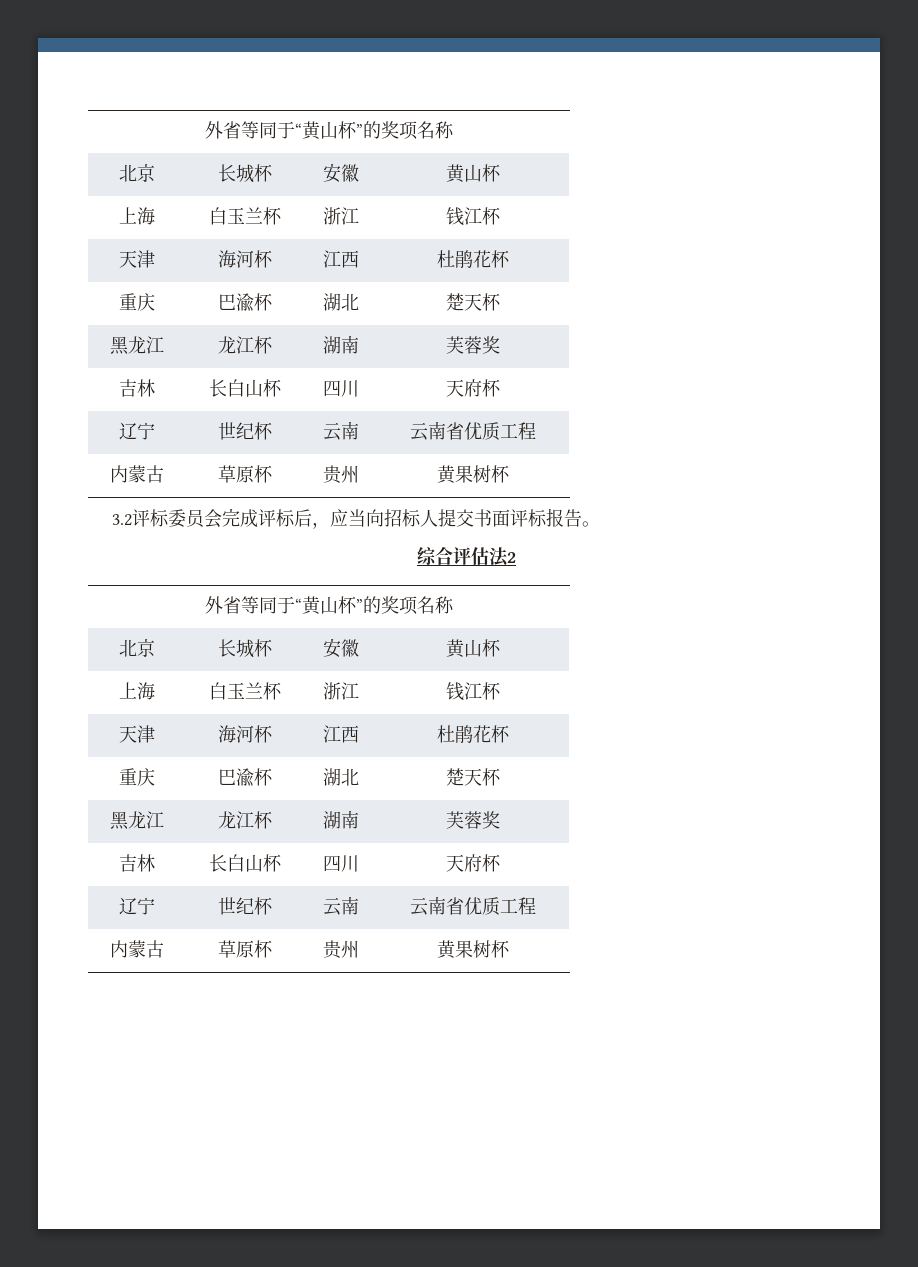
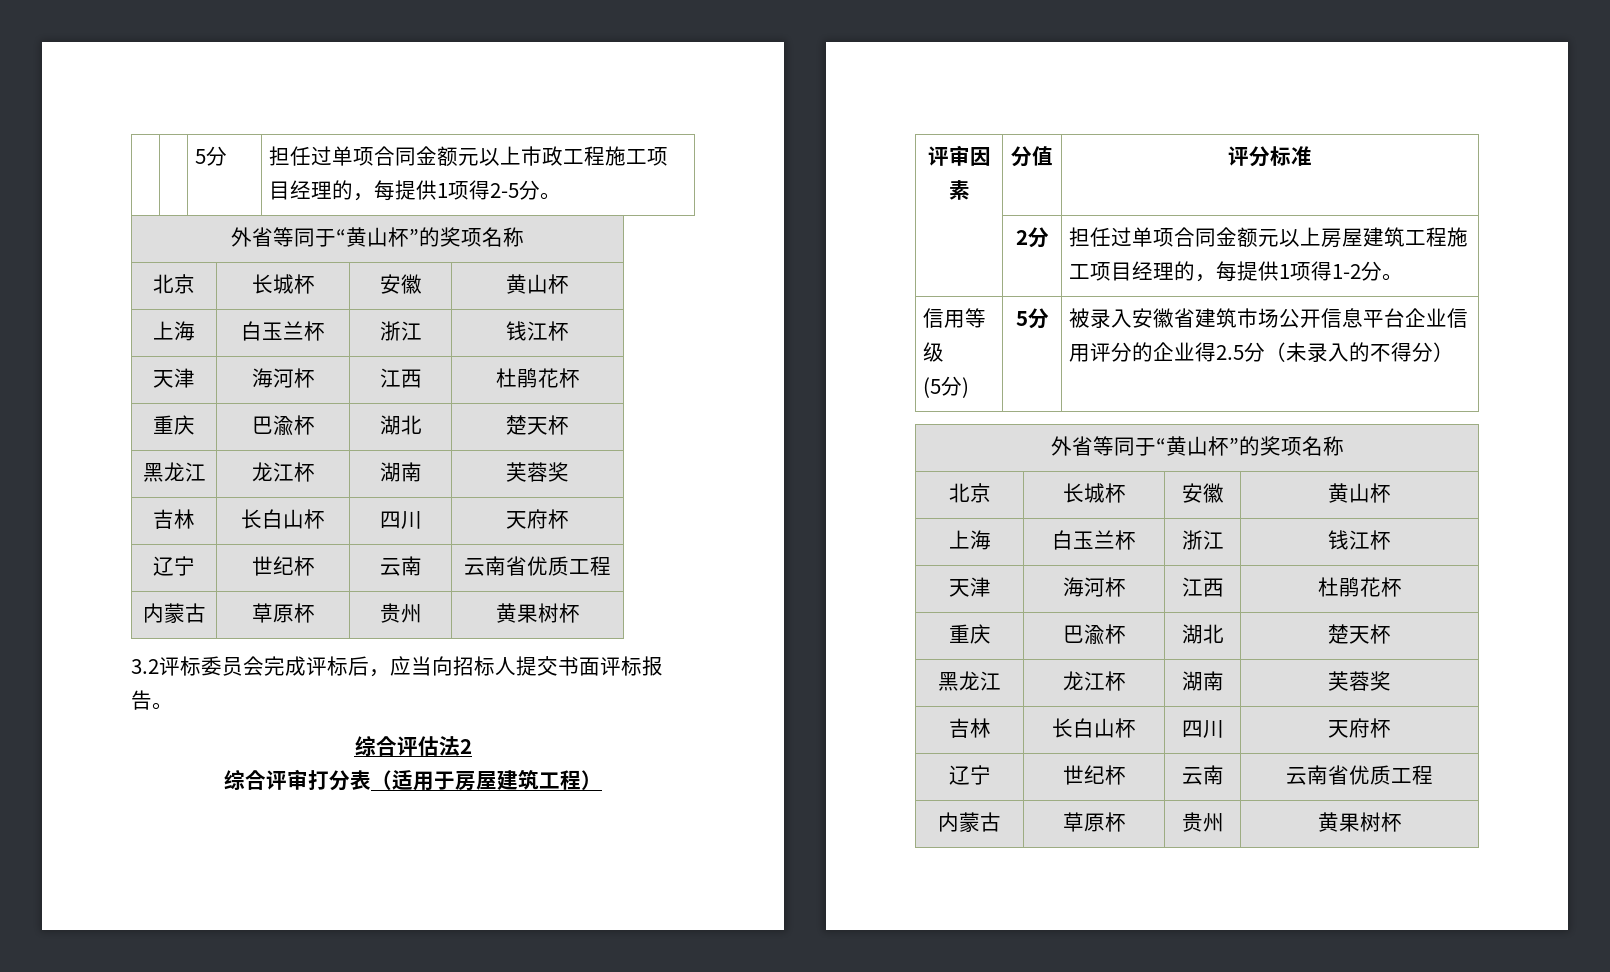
(205, 130) none -> [195,146,228,166] [269,146,669,167] [269,180,562,201] | | 5分 | 担任过单项合同金额元以上市政工程施工项目经理的，每提供1项得2-5分。 //
(516, 557) none -> [224,769,602,791] [927,145,991,166] [948,180,970,200] [1011,146,1053,167] [1228,146,1312,167] [1015,227,1049,248] [1069,227,1469,248] [1069,261,1404,282] [923,308,987,328] [923,342,945,362] [923,376,970,398] [1015,308,1049,329] [1069,308,1469,328] [1069,342,1455,362] // 综合评审打分表（适用于房屋建筑工程） // 评审因素 | 分值 | 评分标准 // | 2分 | 担任过单项合同金额元以上房屋建筑工程施工项目经理的，每提供1项得1-2分。 // 信用等级 // (5分) | 5分 | 被录入安徽省建筑市场公开信息平台企业信用评分的企业得2.5分（未录入的不得分）

